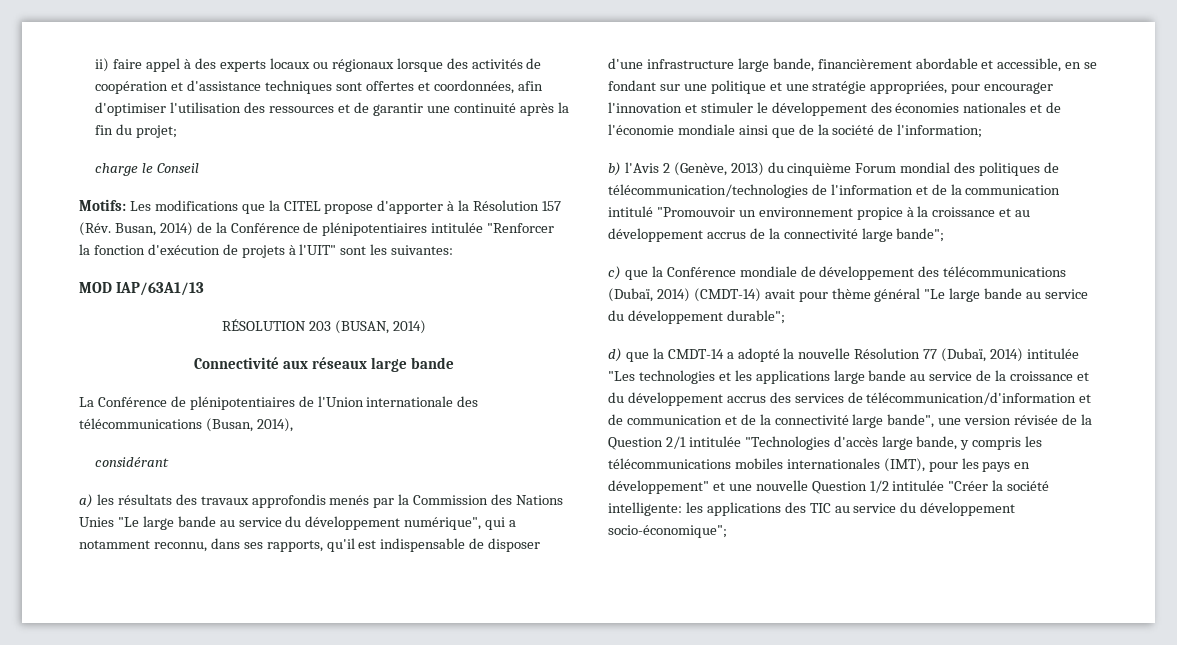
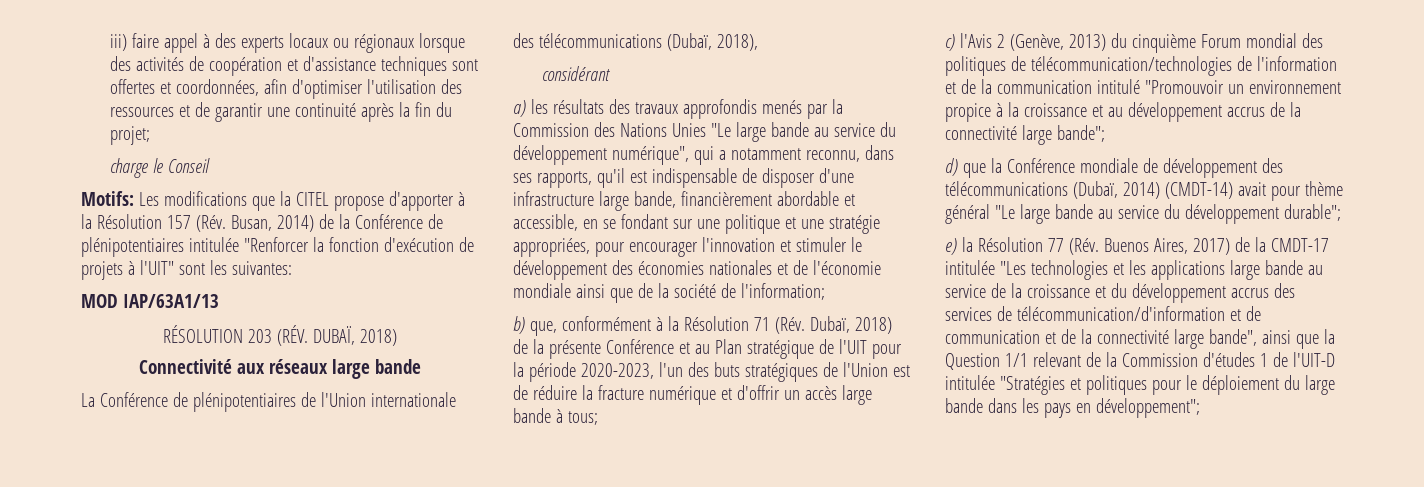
[95,58,110,72] ii) -> [110,34,128,51] iii)
[334,320,426,334] (BUSAN, 2014) -> [277,325,397,346] (RÉV. DUBAÏ, 2018)
[205,418,293,432] (Busan, 2014), -> [666,33,758,51] (Dubaï, 2018),
(621, 169) none -> [529,316,892,336] [513,339,902,359] [513,362,910,382] [513,385,872,405] [513,408,598,425] [945,34,955,51] que, conformément à la Résolution 71 (Rév. Dubaï, 2018) de la présente Conférence et au Plan stratégique de l'UIT pour la période 2020-2023, l'un des buts stratégiques de l'Union est de réduire la fracture numérique et d'offrir un accès large bande à tous; // c)
[608,266,621,280] c) -> [945,158,958,176] d)
[608,348,1024,362] d) que la CMDT-14 a adopté la nouvelle Résolution 77 (Dubaï, 2014) -> [945,237,1329,255] e) la Résolution 77 (Rév. Buenos Aires, 2017) de la CMDT-17
[938,414,1092,425] [608,436,1043,450] [608,458,1031,472] [608,480,1050,494] [608,502,1016,516] [608,525,727,538] une version révisée de la Question 2/1 intitulée "Technologies d'accès large bande, y compris les télécommunications mobiles internationales (IMT), pour les pays en développement" et une nouvelle Question 1/2 intitulée "Créer la société intelligente: les applications des TIC au service du développement socio-économique"; -> [1261,329,1335,349] [945,352,1335,370] [945,375,1335,395] [945,398,1200,418] ainsi que la Question 1/1 relevant de la Commission d'études 1 de l'UIT-D intitulée "Stratégies et politiques pour le déploiement du large bande dans les pays en développement";

